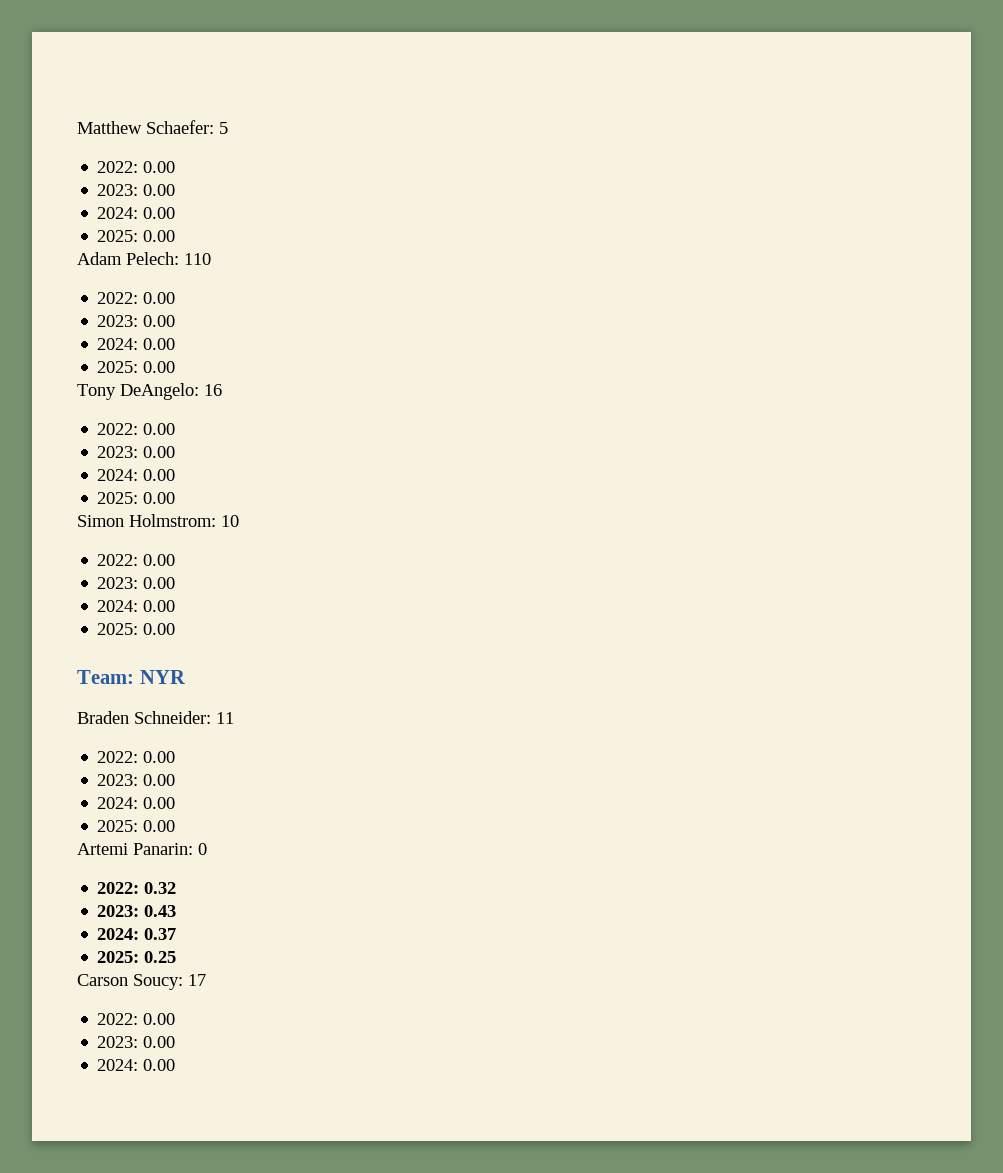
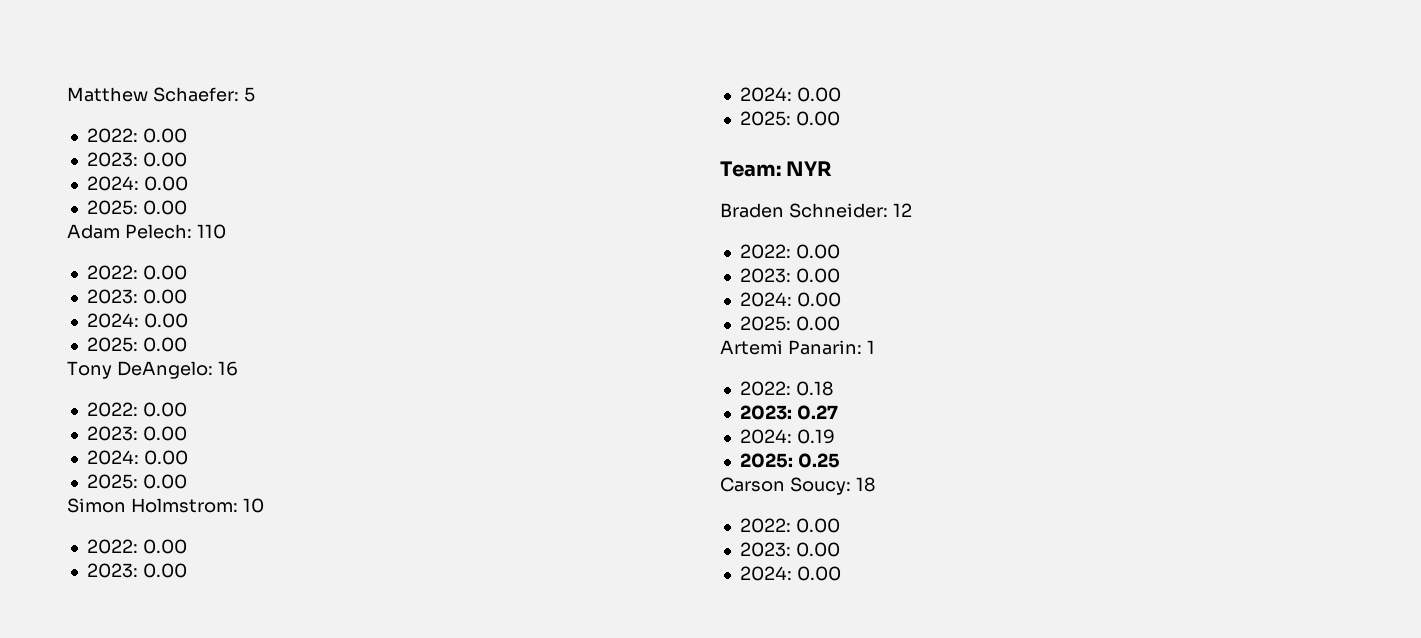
[216,712,234,724] 11 -> [892,203,912,217] 12
[198,843,207,855] [97,882,177,894] [97,905,177,917] [97,928,177,940] 0 // 2022: 0.32 // 2023: 0.43 // 2024: 0.37 -> [866,340,875,354] [739,381,833,396] [739,405,838,420] [739,429,835,444] 1 // 2022: 0.18 // 2023: 0.27 // 2024: 0.19
[188,974,206,986] 17 -> [855,477,875,492] 18

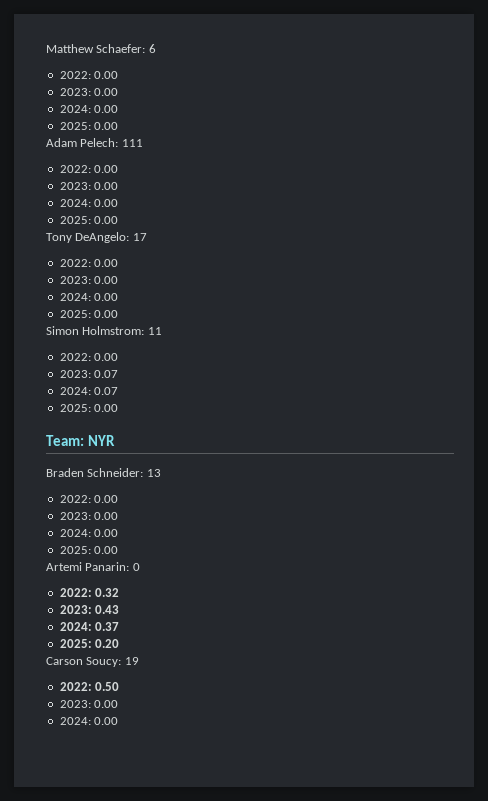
[243,87,255,102] 5 -> [148,44,156,53] 6
[196,224,226,239] 110 -> [121,139,143,147] 111
[217,361,238,376] 16 -> [132,233,147,241] 17
[242,498,264,513] [86,539,187,554] [86,563,187,578] [739,87,841,102] 10 // 2022: 0.00 // 2023: 0.00 // 2024: 0.00 -> [147,327,162,335] [59,353,119,361] [59,370,119,378] [59,387,119,395] 11 // 2022: 0.00 // 2023: 0.07 // 2024: 0.07
[892,203,912,217] 12 -> [146,469,161,477] 13
[866,340,875,354] [739,381,833,396] [739,405,838,420] [739,429,835,444] [739,453,840,468] 1 // 2022: 0.18 // 2023: 0.27 // 2024: 0.19 // 2025: 0.25 -> [132,563,140,571] [59,588,120,597] [59,605,120,614] [59,622,120,631] [59,639,120,648] 0 // 2022: 0.32 // 2023: 0.43 // 2024: 0.37 // 2025: 0.20
[855,477,875,492] [739,518,840,533] 18 // 2022: 0.00 -> [124,657,139,665] [59,682,120,691] 19 // 2022: 0.50

